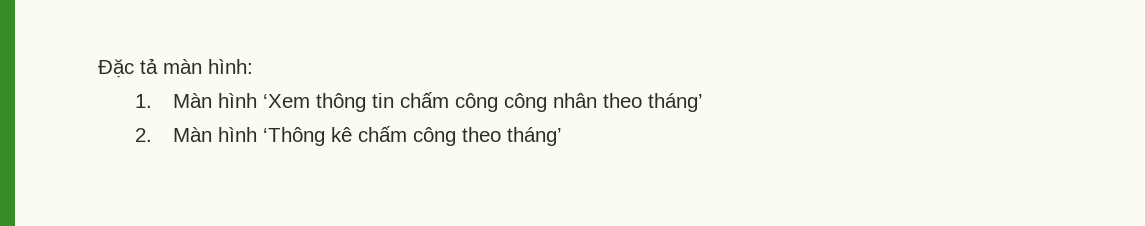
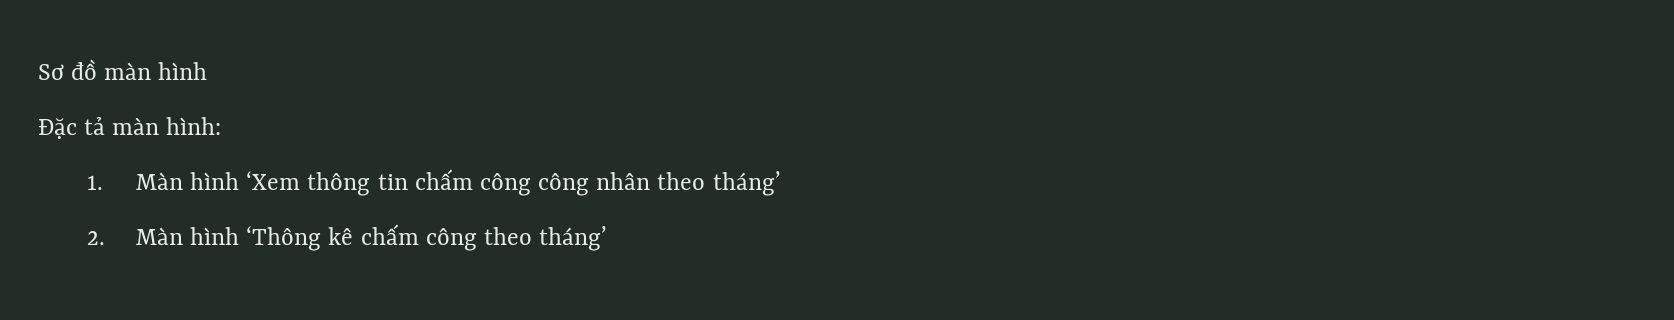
(98, 68) none -> [38,59,208,80] Sơ đồ màn hình //

